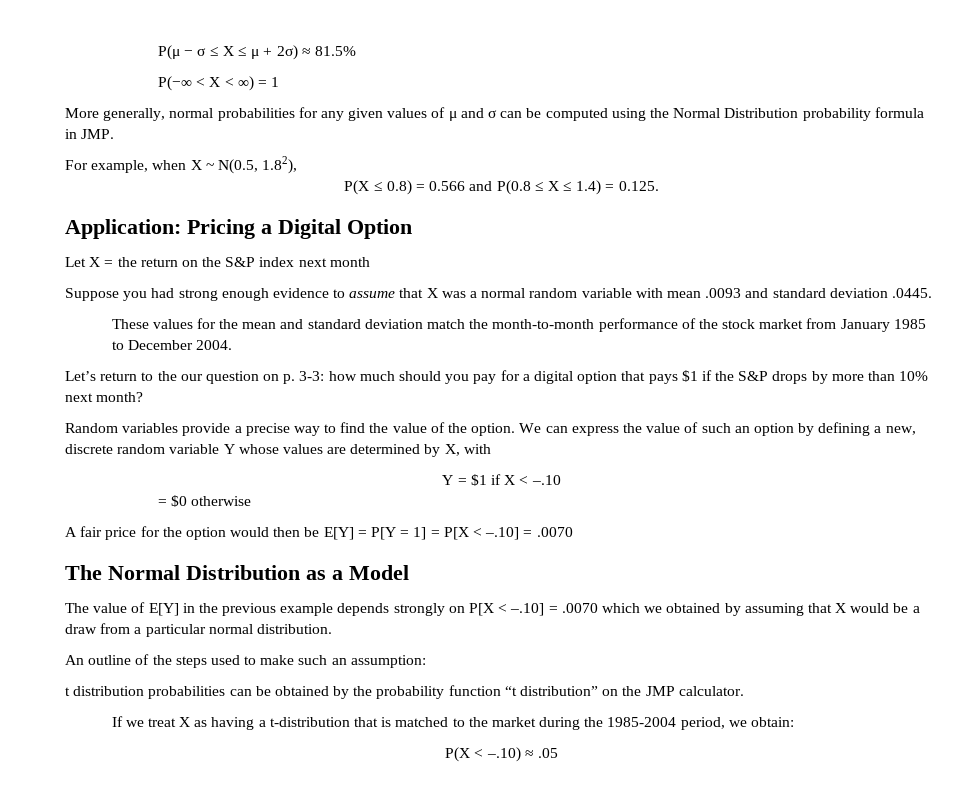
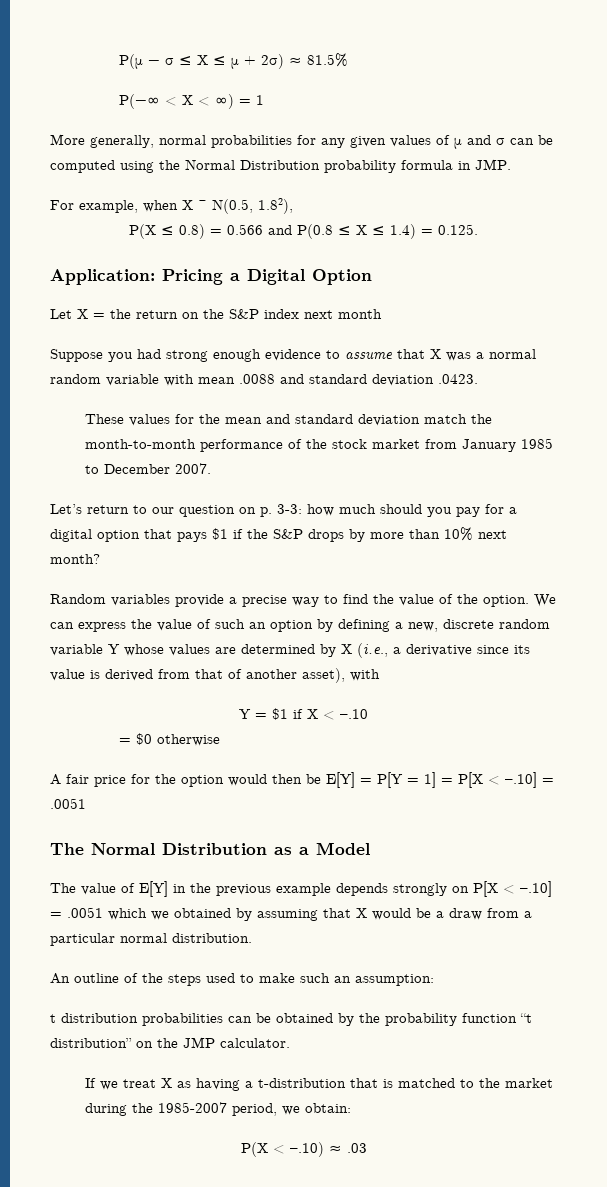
[705,288,932,298] .0093 and standard deviation .0445. -> [239,374,478,386] .0088 and standard deviation .0423.
[195,340,232,350] 2004. -> [174,463,211,474] 2007.
[157,371,177,381] the -> (147, 509) none
[444,444,460,456] X, -> [341,643,530,658] [50,668,345,683] X (i.e., a derivative since its value is derived from that of another asset),
[536,527,573,537] .0070 -> [50,798,86,809] .0051
[561,603,598,613] .0070 -> [67,907,103,918] .0051
[607,717,677,727] 1985-2004 -> [157,1102,227,1113] 1985-2007
[537,748,558,758] .05 -> [346,1143,367,1153] .03

